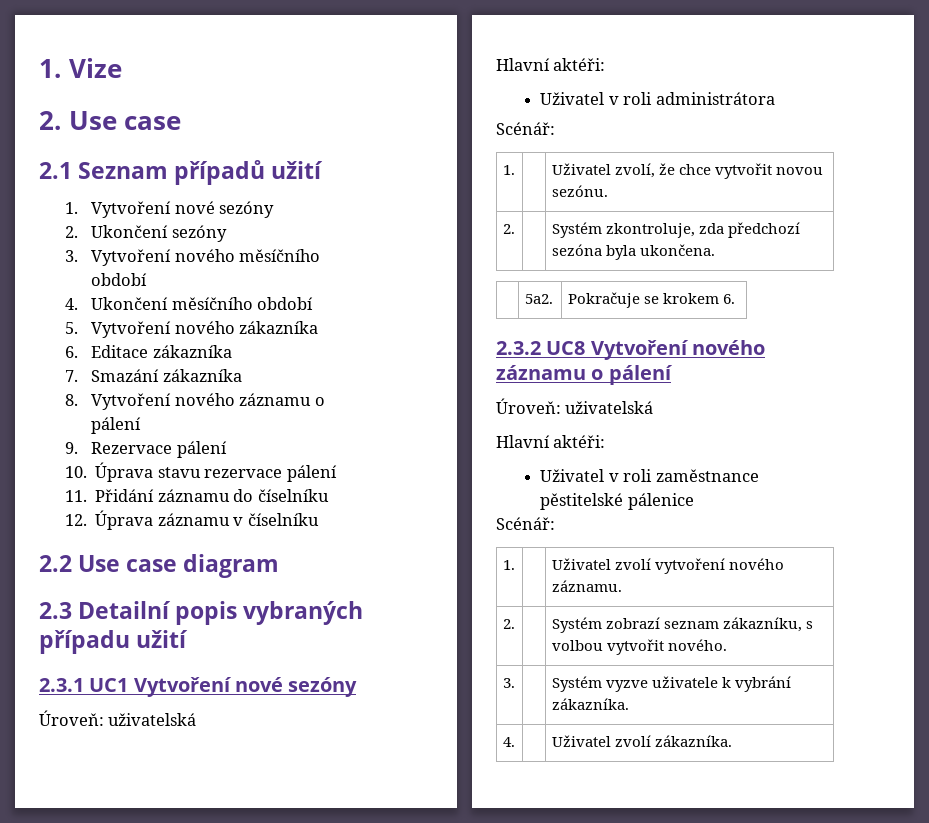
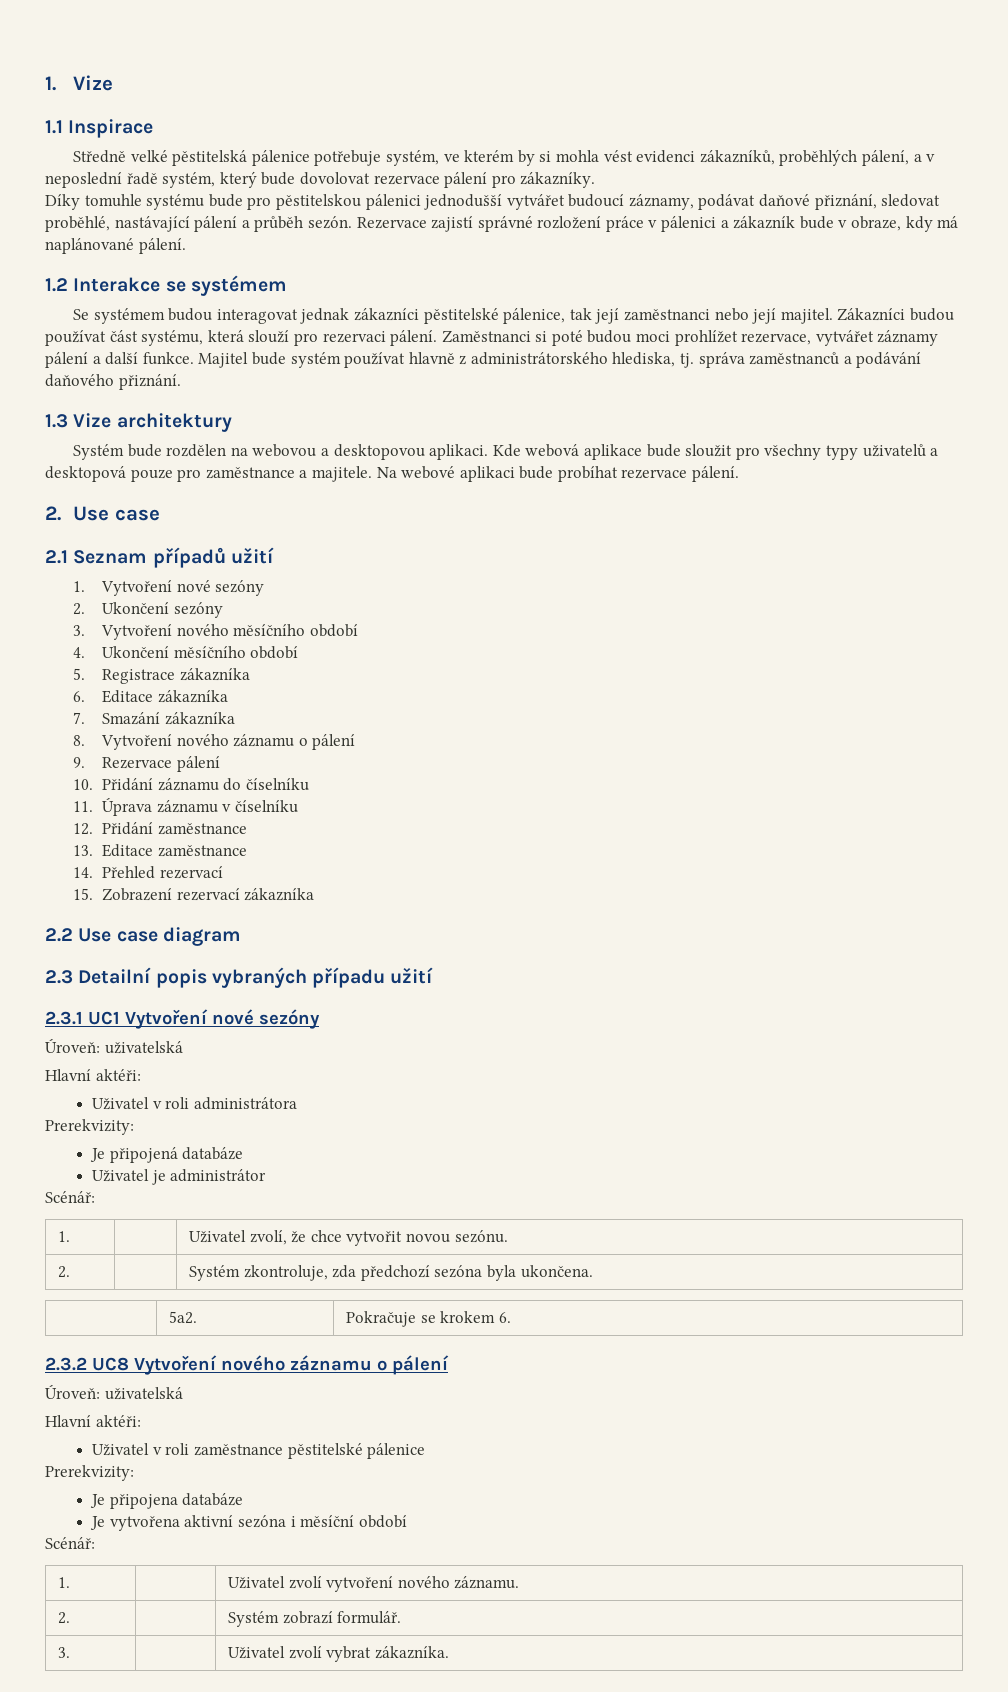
(123, 68) none -> [45,119,154,138] [73,149,936,166] [45,171,596,188] [45,194,941,210] [45,216,959,232] [45,238,186,254] [45,275,287,296] [73,308,954,324] [45,330,939,346] [45,352,922,368] [45,374,181,390] [45,413,232,432] [73,444,939,460] [45,466,740,482] // 1.1 Inspirace // Středně velké pěstitelská pálenice potřebuje systém, ve kterém by si mohla vést evidenci zákazníků, proběhlých pálení, a v neposlední řadě systém, který bude dovolovat rezervace pálení pro zákazníky. // Díky tomuhle systému bude pro pěstitelskou pálenici jednodušší vytvářet budoucí záznamy, podávat daňové přiznání, sledovat proběhlé, nastávající pálení a průběh sezón. Rezervace zajistí správné rozložení práce v pálenici a zákazník bude v obraze, kdy má naplánované pálení. // 1.2 Interakce se systémem // Se systémem budou interagovat jednak zákazníci pěstitelské pálenice, tak její zaměstnanci nebo její majitel. Zákazníci budou používat část systému, která slouží pro rezervaci pálení. Zaměstnanci si poté budou moci prohlížet rezervace, vytvářet záznamy pálení a další funkce. Majitel bude systém používat hlavně z administrátorského hlediska, tj. správa zaměstnanců a podávání daňového přiznání. // 1.3 Vize architektury // Systém bude rozdělen na webovou a desktopovou aplikaci. Kde webová aplikace bude sloužit pro všechny typy uživatelů a desktopová pouze pro zaměstnance a majitele. Na webové aplikaci bude probíhat rezervace pálení.
[91,321,235,338] Vytvoření nového -> [101,669,175,684] Registrace
[95,462,337,482] [65,490,88,502] Úprava stavu rezervace pálení // 11. -> (94, 784) none
[65,514,88,526] 12. -> [73,801,94,812] 11.
(319, 519) none -> [73,822,247,835] [73,844,247,857] [73,866,223,879] [73,888,315,901] // 12. Přidání zaměstnance // 13. Editace zaměstnance // 14. Přehled rezervací // 15. Zobrazení rezervací zákazníka
(775, 98) none -> [45,1119,134,1135] [90,1147,244,1163] [92,1169,267,1185] // Prerekvizity: // Je připojená databáze // Uživatel je administrátor
(694, 501) none -> [45,1465,134,1481] [90,1493,244,1509] [90,1515,407,1531] // Prerekvizity: // Je připojena databáze // Je vytvořena aktivní sezóna i měsíční období
[664,617,814,632] [551,639,728,655] [502,678,515,688] [551,676,792,692] [551,698,629,710] [502,737,515,747] [551,735,652,747] seznam zákazníku, s volbou vytvořit nového. // 3. | | Systém vyzve uživatele k vybrání zákazníka. // 4. | | Uživatel zvolí -> [337,1611,402,1624] [58,1647,71,1658] [228,1646,372,1662] formulář. // 3. | | Uživatel zvolí vybrat

